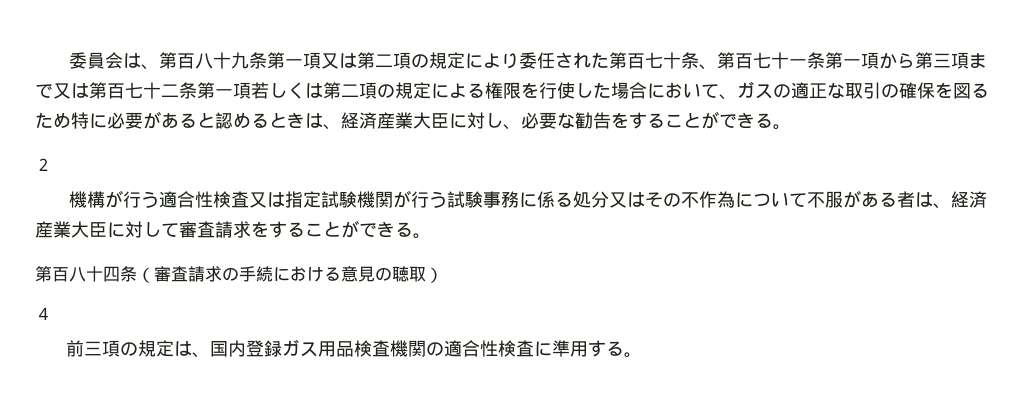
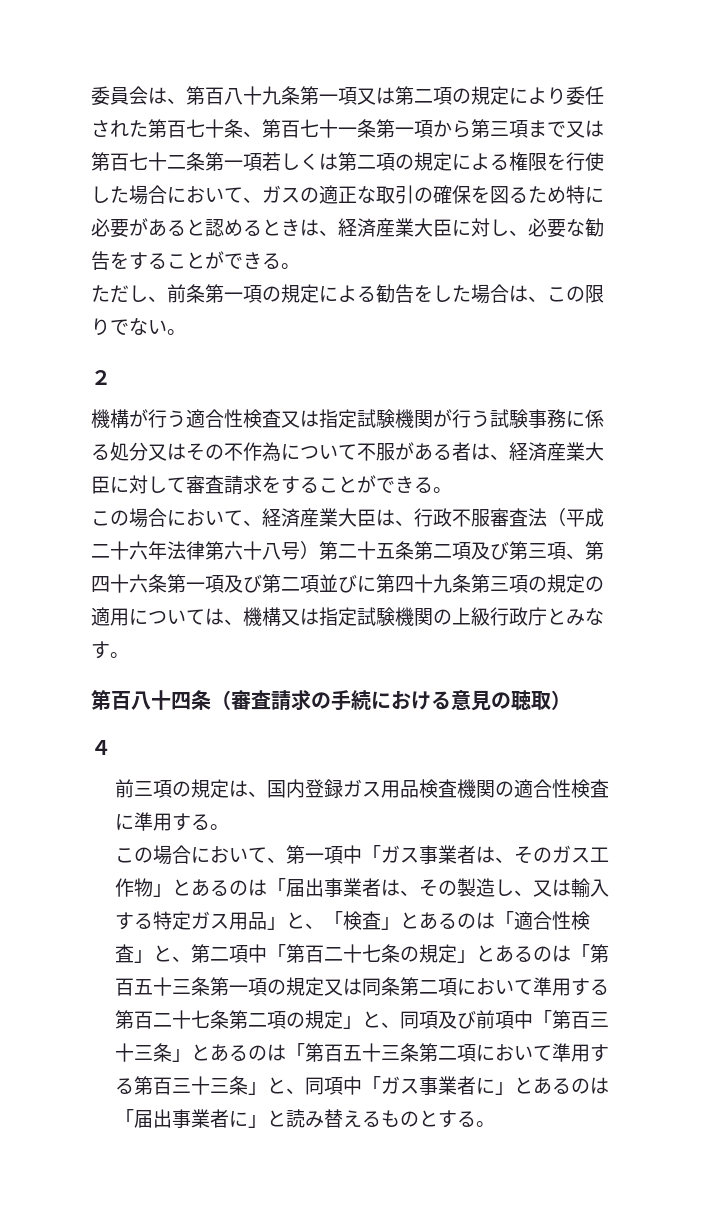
(791, 127) none -> [91,284,604,304] [91,318,186,336] // ただし、前条第一項の規定による勧告をした場合は、この限りでない。
(431, 236) none -> [91,508,604,528] [91,541,604,560] [91,574,604,593] [91,607,604,627] [91,641,129,659] // この場合において、経済産業大臣は、行政不服審査法（平成二十六年法律第六十八号）第二十五条第二項及び第三項、第四十六条第一項及び第二項並びに第四十九条第三項の規定の適用については、機構又は指定試験機関の上級行政庁とみなす。
(643, 355) none -> [114,845,609,865] [114,878,609,898] [114,911,590,930] [114,944,609,963] [114,977,609,996] [114,1010,609,1029] [114,1043,609,1062] [114,1076,609,1095] [114,1109,495,1128] // この場合において、第一項中「ガス事業者は、そのガス工作物」とあるのは「届出事業者は、その製造し、又は輸入する特定ガス用品」と、「検査」とあるのは「適合性検査」と、第二項中「第百二十七条の規定」とあるのは「第百五十三条第一項の規定又は同条第二項において準用する第百二十七条第二項の規定」と、同項及び前項中「第百三十三条」とあるのは「第百五十三条第二項において準用する第百三十三条」と、同項中「ガス事業者に」とあるのは「届出事業者に」と読み替えるものとする。

